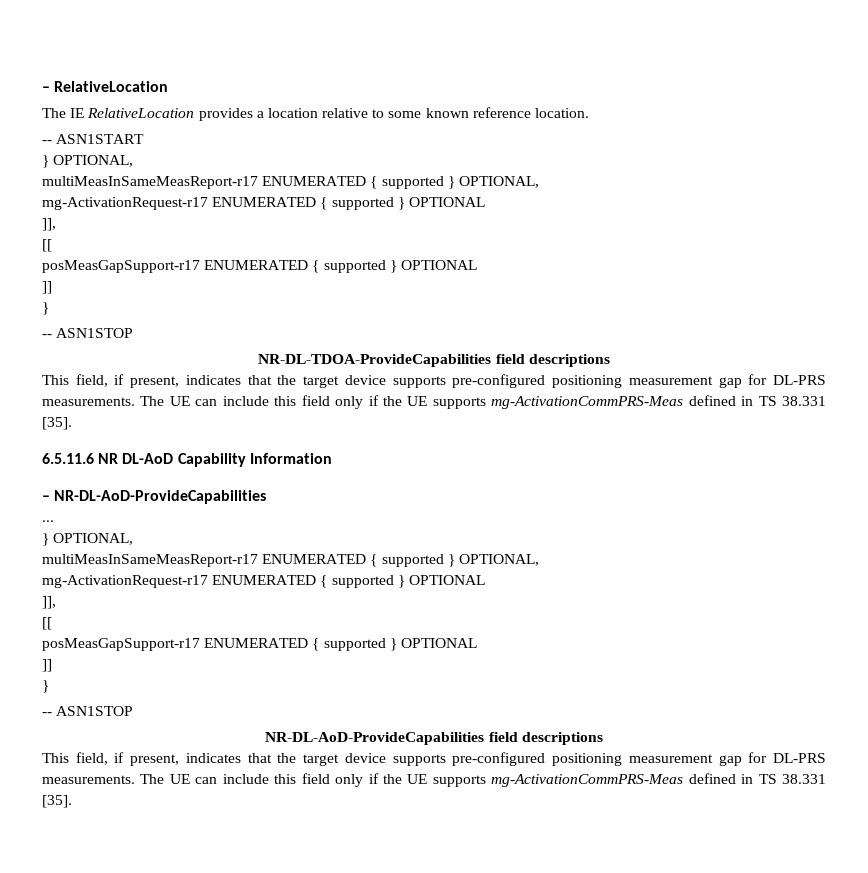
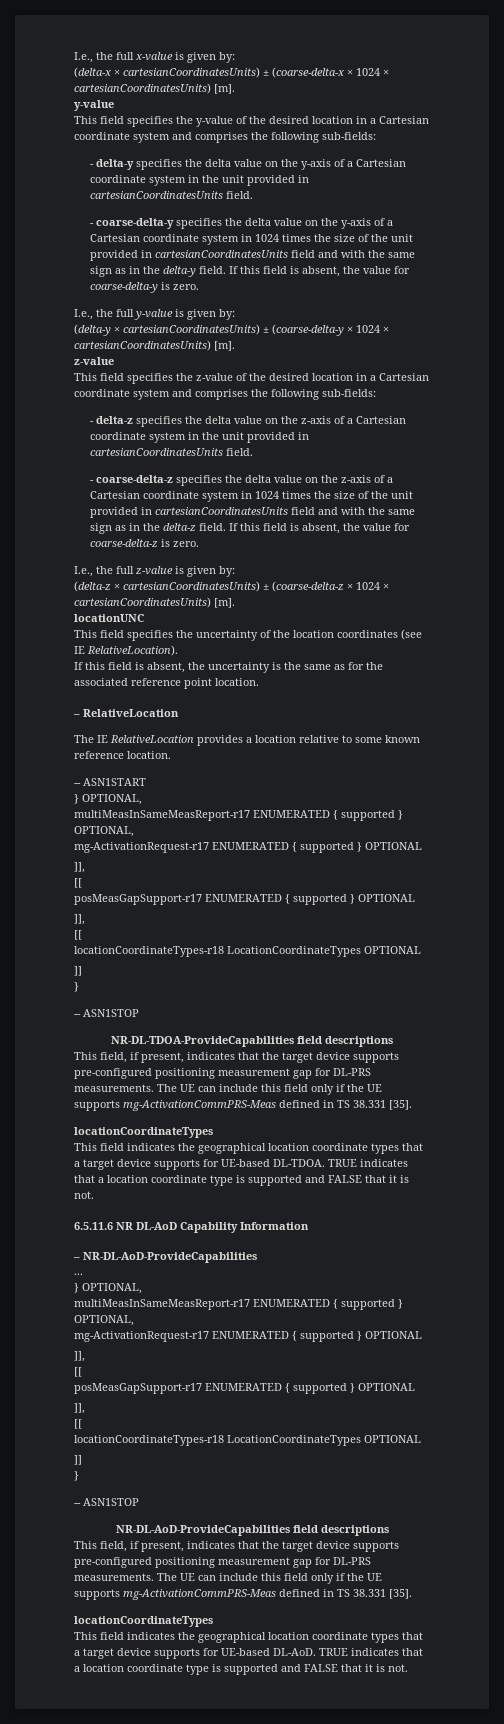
(42, 89) none -> [74,52,235,63] [74,67,389,78] [74,83,235,94] [74,100,114,111] [74,116,429,127] [74,132,376,143] [90,159,407,170] [90,175,310,186] [90,191,254,199] [90,218,394,229] [90,234,414,245] [90,250,416,261] [90,266,411,277] [90,282,200,293] [74,309,235,320] [74,324,389,336] [74,340,235,351] [74,357,114,365] [74,373,429,384] [74,389,376,400] [90,416,407,427] [90,432,310,443] [90,448,254,456] [90,475,394,486] [90,491,414,502] [90,507,416,518] [90,523,411,534] [90,539,200,547] [74,566,235,577] [74,581,389,592] [74,597,235,608] [74,614,144,622] [74,629,422,641] [74,645,178,656] [74,662,383,673] [74,678,259,689] I.e., the full x-value is given by: // (delta-x × cartesianCoordinatesUnits) ± (coarse-delta-x × 1024 × cartesianCoordinatesUnits) [m]. // y-value // This field specifies the y-value of the desired location in a Cartesian coordinate system and comprises the following sub-fields: // - delta-y specifies the delta value on the y-axis of a Cartesian coordinate system in the unit provided in cartesianCoordinatesUnits field. // - coarse-delta-y specifies the delta value on the y-axis of a Cartesian coordinate system in 1024 times the size of the unit provided in cartesianCoordinatesUnits field and with the same sign as in the delta-y field. If this field is absent, the value for coarse-delta-y is zero. // I.e., the full y-value is given by: // (delta-y × cartesianCoordinatesUnits) ± (coarse-delta-y × 1024 × cartesianCoordinatesUnits) [m]. // z-value // This field specifies the z-value of the desired location in a Cartesian coordinate system and comprises the following sub-fields: // - delta-z specifies the delta value on the z-axis of a Cartesian coordinate system in the unit provided in cartesianCoordinatesUnits field. // - coarse-delta-z specifies the delta value on the z-axis of a Cartesian coordinate system in 1024 times the size of the unit provided in cartesianCoordinatesUnits field and with the same sign as in the delta-z field. If this field is absent, the value for coarse-delta-z is zero. // I.e., the full z-value is given by: // (delta-z × cartesianCoordinatesUnits) ± (coarse-delta-z × 1024 × cartesianCoordinatesUnits) [m]. // locationUNC // This field specifies the uncertainty of the location coordinates (see IE RelativeLocation). // If this field is absent, the uncertainty is the same as for the associated reference point location. //
(477, 265) none -> [74,914,85,925] [74,930,82,940] [74,946,421,957] // ]], // [[ // locationCoordinateTypes-r18 LocationCoordinateTypes OPTIONAL
(72, 423) none -> [74,1127,213,1138] [74,1143,423,1154] [74,1159,408,1170] [74,1175,409,1186] [74,1191,94,1199] // locationCoordinateTypes // This field indicates the geographical location coordinate types that a target device supports for UE-based DL-TDOA. TRUE indicates that a location coordinate type is supported and FALSE that it is not.
(477, 643) none -> [74,1403,85,1414] [74,1419,82,1429] [74,1435,421,1446] // ]], // [[ // locationCoordinateTypes-r18 LocationCoordinateTypes OPTIONAL
(72, 801) none -> [74,1616,213,1627] [74,1632,423,1643] [74,1648,423,1659] [74,1664,408,1675] // locationCoordinateTypes // This field indicates the geographical location coordinate types that a target device supports for UE-based DL-AoD. TRUE indicates that a location coordinate type is supported and FALSE that it is not.

